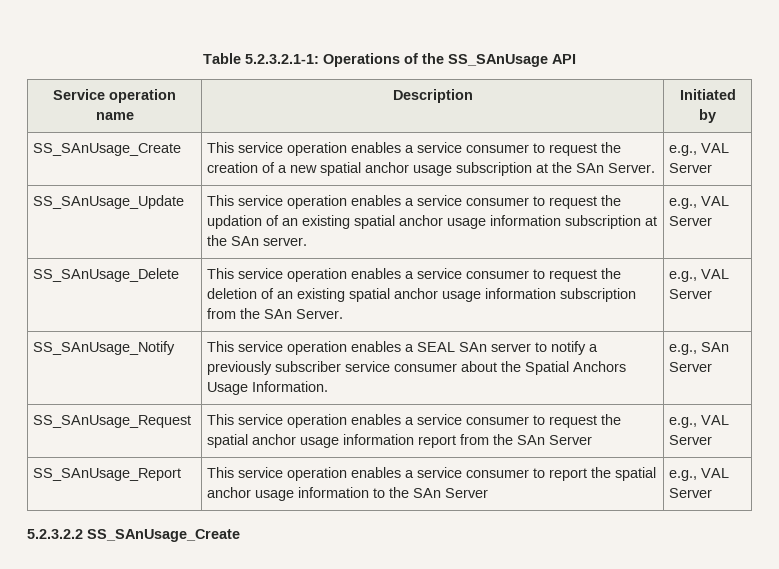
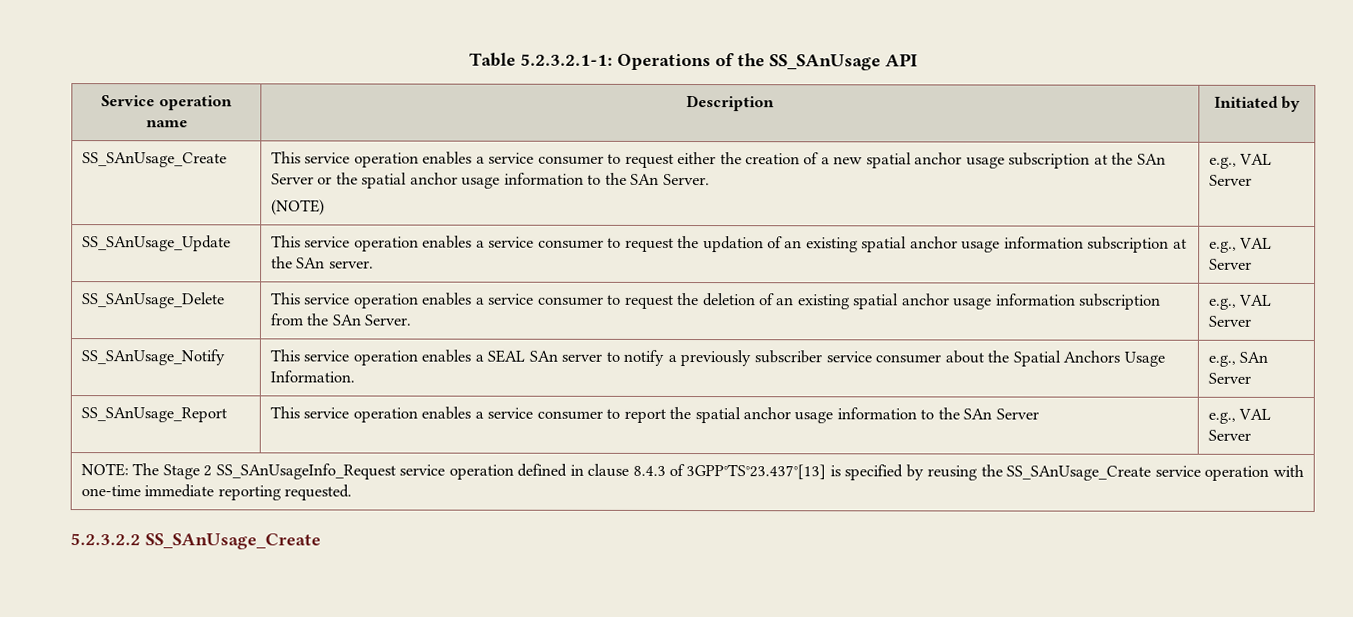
(598, 149) none -> [677,152,717,165] either
[608,163,656,173] Server. -> [271,172,710,189] [271,199,326,216] Server or the spatial anchor usage information to the SAn Server. // (NOTE)
[33,415,192,428] [207,414,622,428] [207,434,593,448] [669,415,730,428] [669,435,713,445] // SS_SAnUsage_Request | This service operation enables a service consumer to request the spatial anchor usage information report from the SAn Server | e.g., VAL Server -> (1252, 378) none
(713, 493) none -> [81,463,1304,481] [81,484,353,501] // NOTE: The Stage 2 SS_SAnUsageInfo_Request service operation defined in clause 8.4.3 of 3GPP°TS°23.437°[13] is specified by reusing the SS_SAnUsage_Create service operation with one-time immediate reporting requested.

